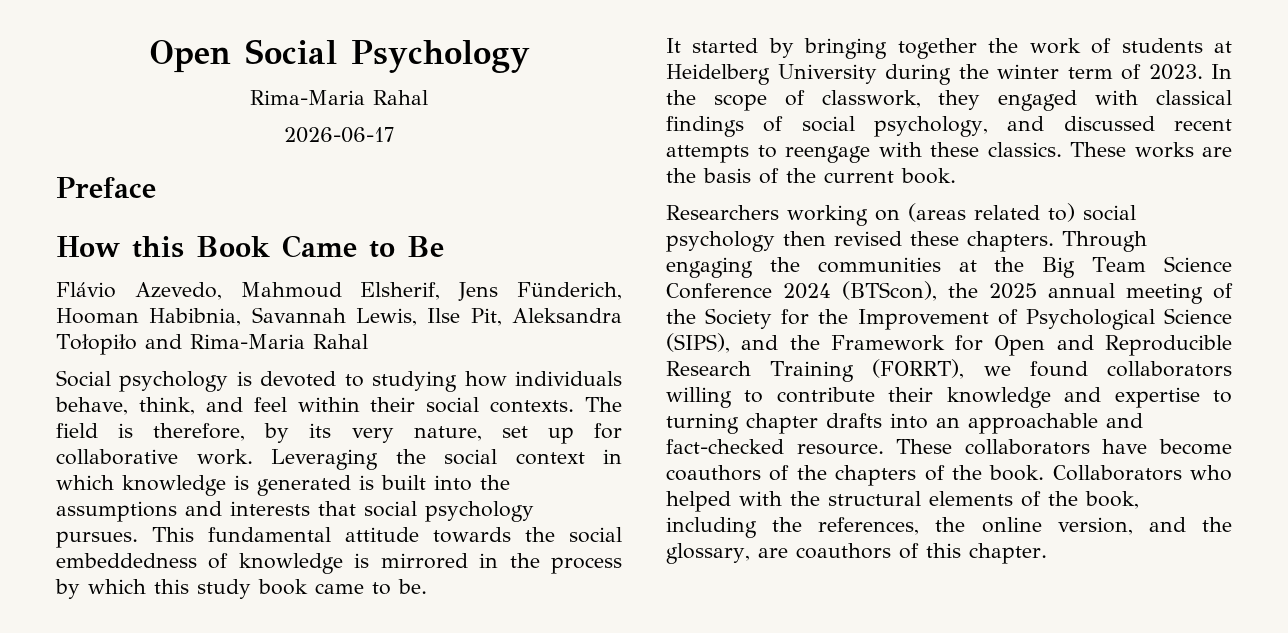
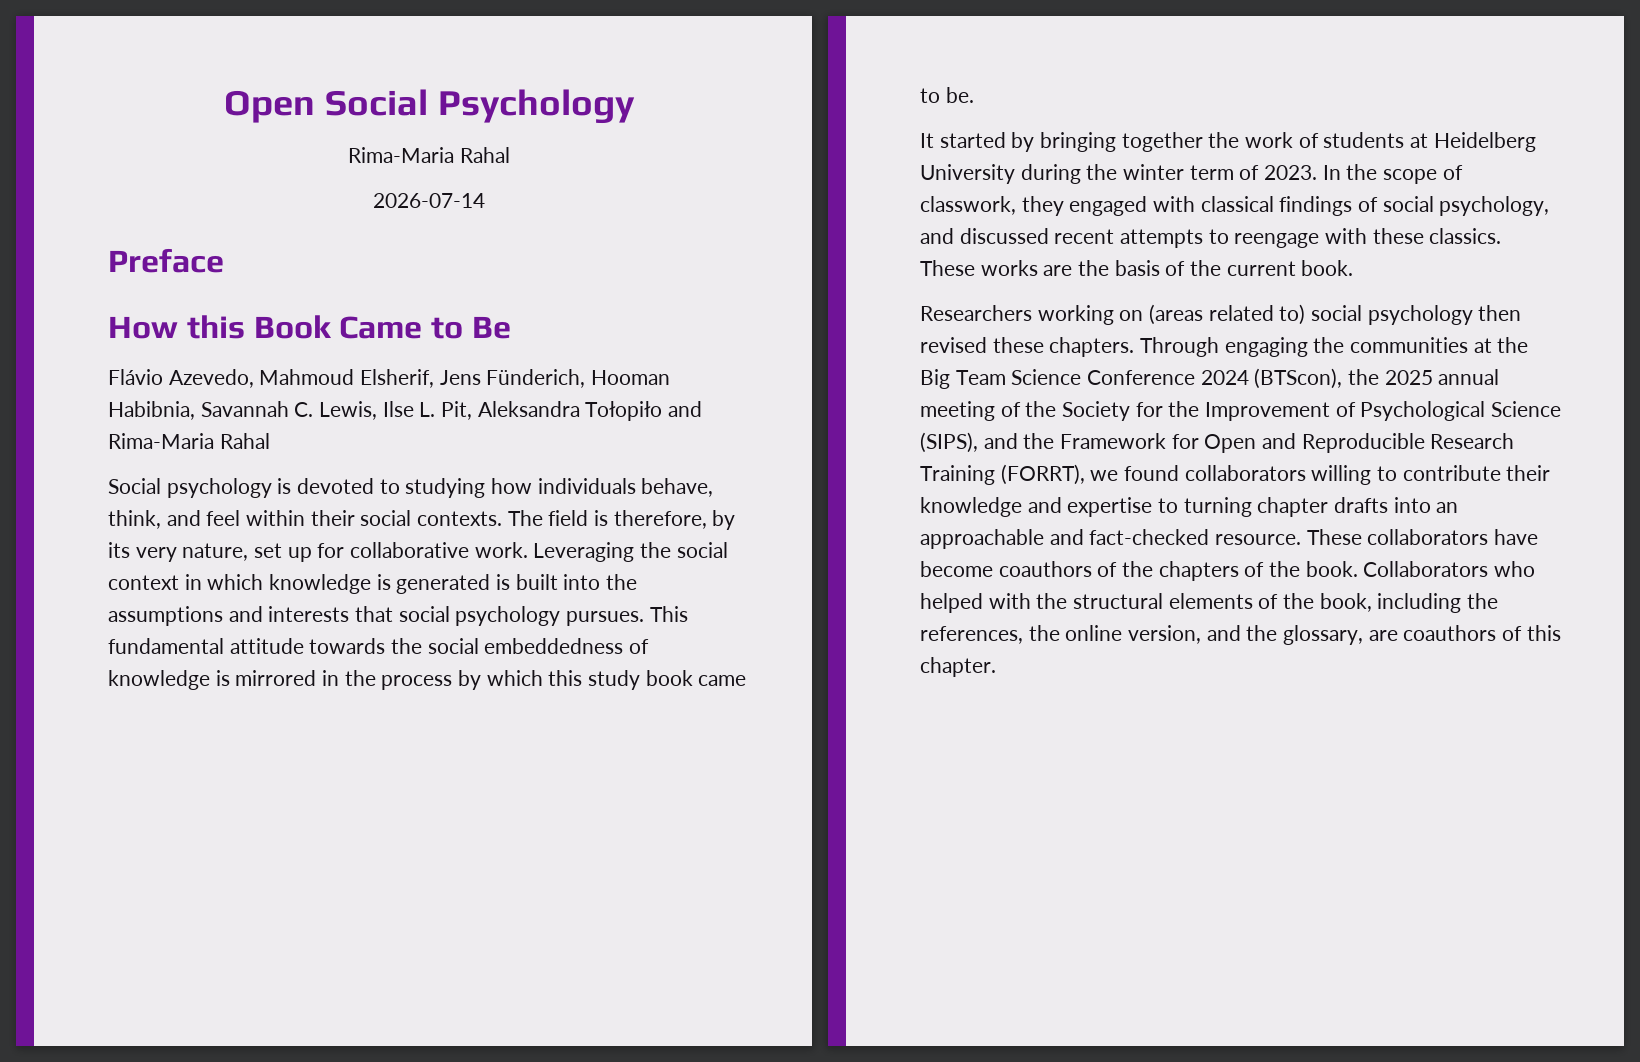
[284,127,394,143] 2026-06-17 -> [373,193,485,208] 2026-07-14
(346, 315) none -> [294,402,314,417] C.
(461, 315) none -> [419,402,436,417] L.

